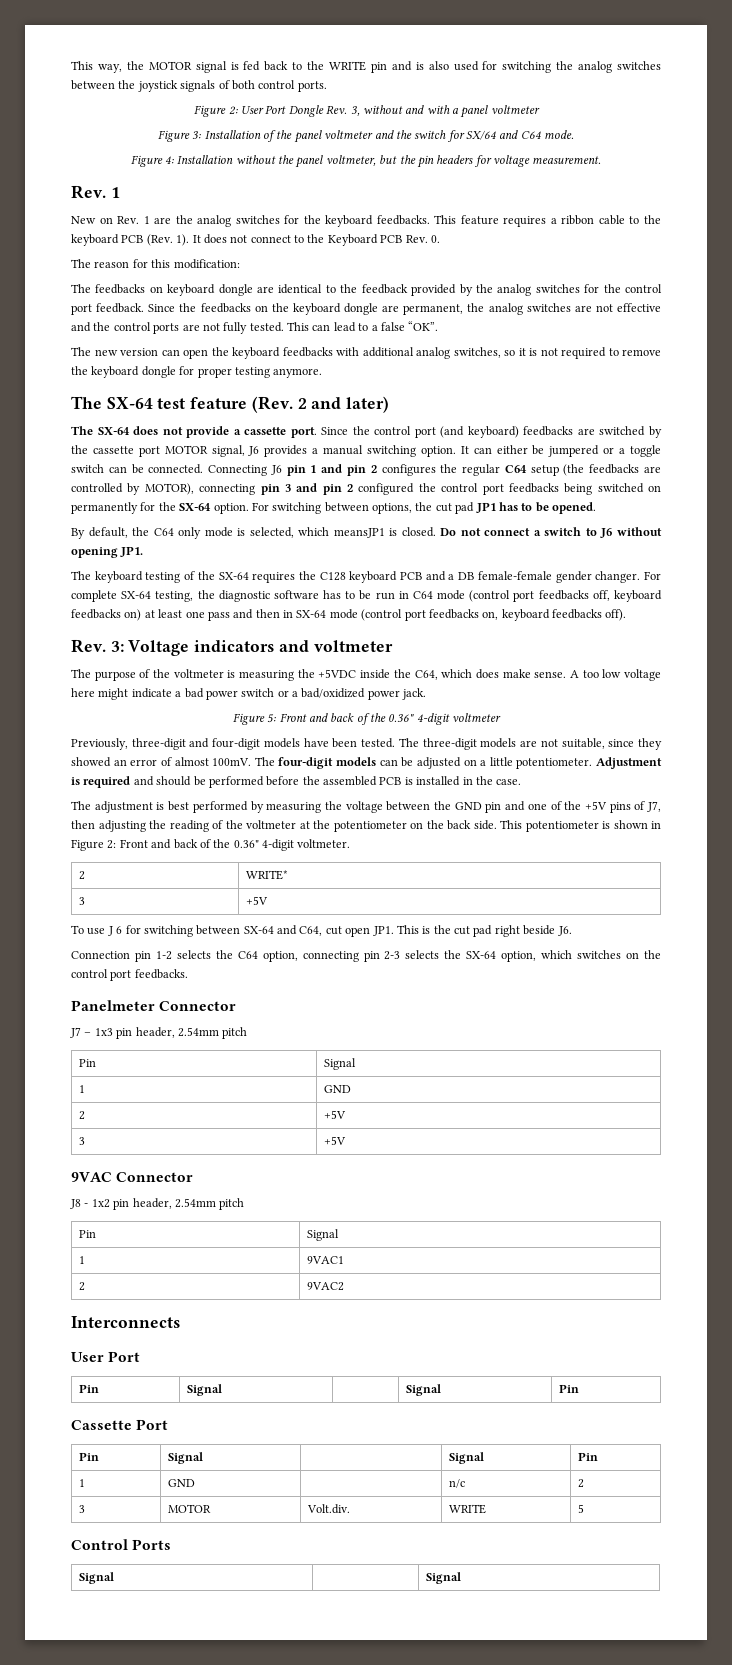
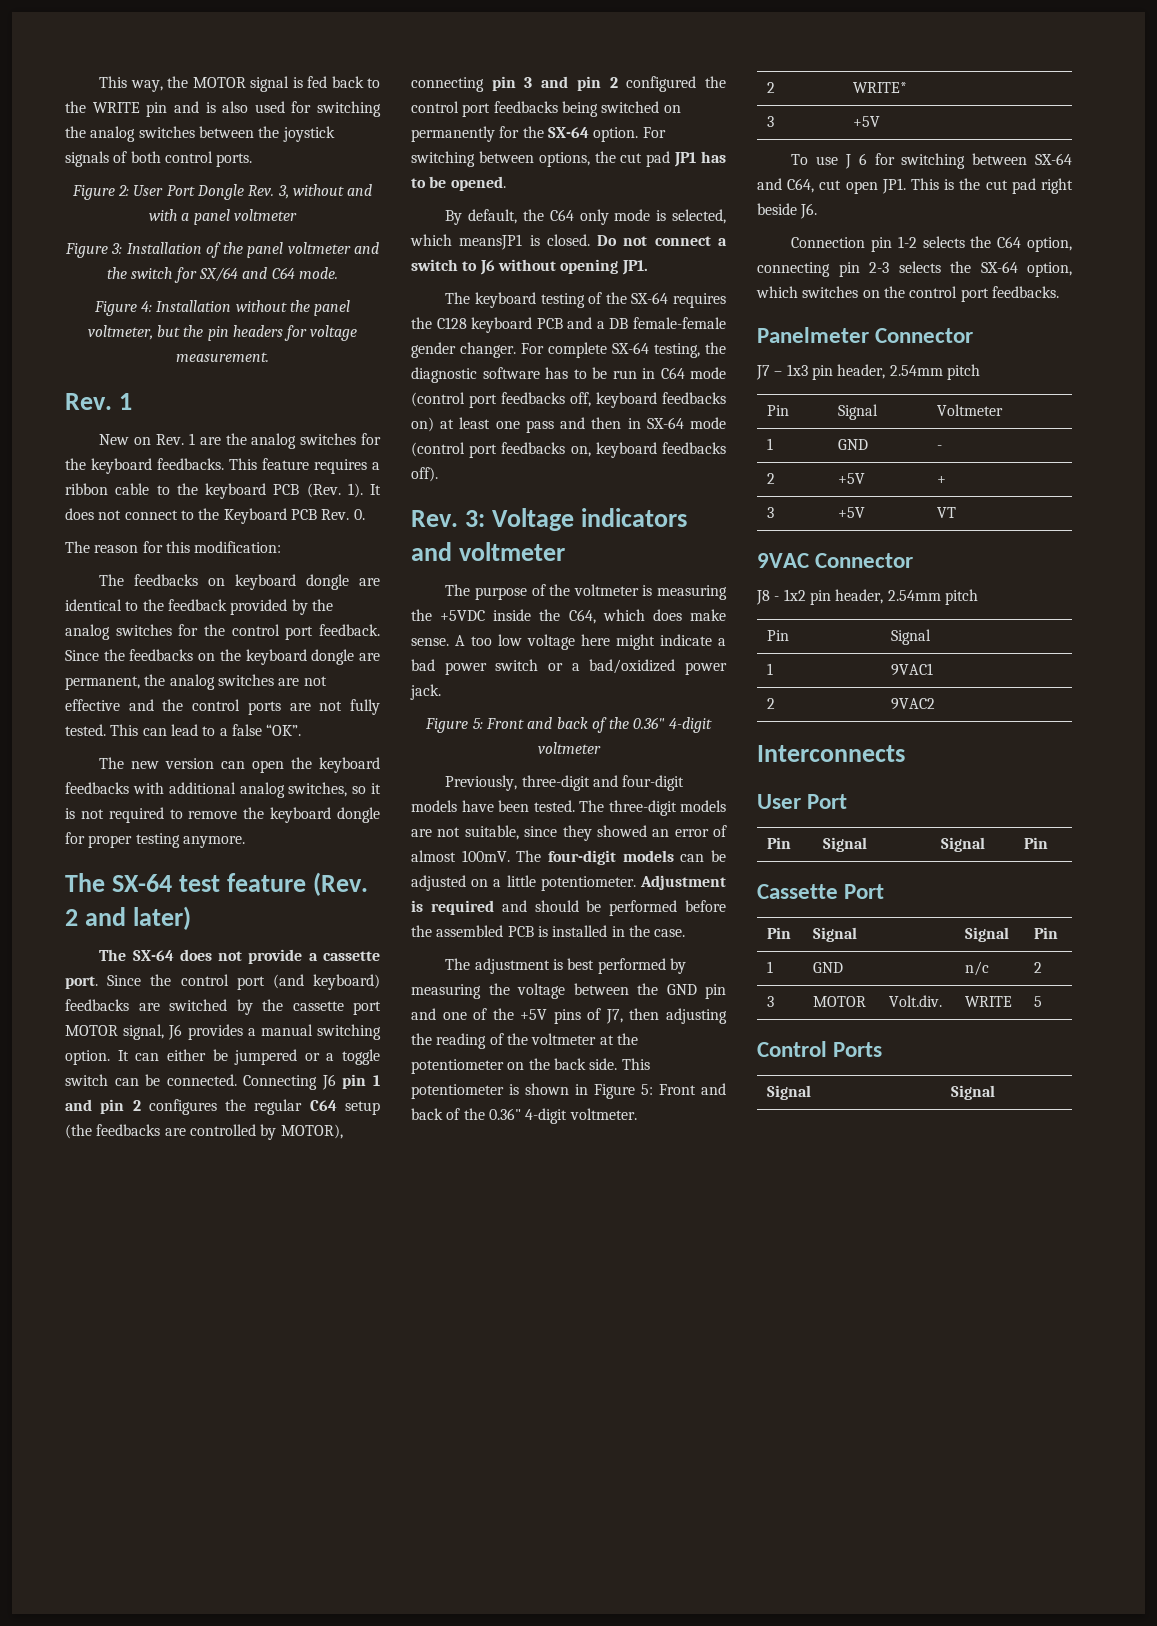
[107,840,117,849] 2: -> [641,1084,653,1095] 5:
[79,1085,86,1093] [324,1085,352,1093] // 1 | GND -> [936,404,1003,416] [766,438,773,450] [837,439,868,450] [936,445,942,450] | Voltmeter // 1 | GND | -
[79,1137,86,1145] [324,1136,347,1145] // 3 | +5V -> [936,476,946,484] [766,507,774,518] [837,507,865,518] [936,507,956,518] | + // 3 | +5V | VT

